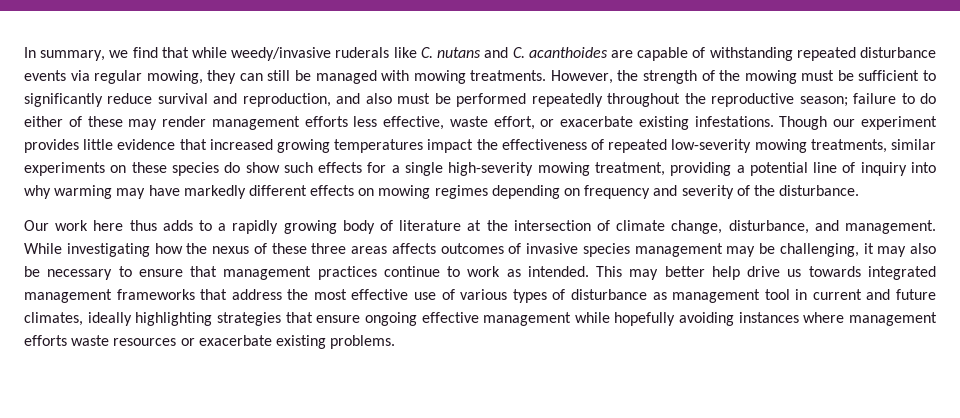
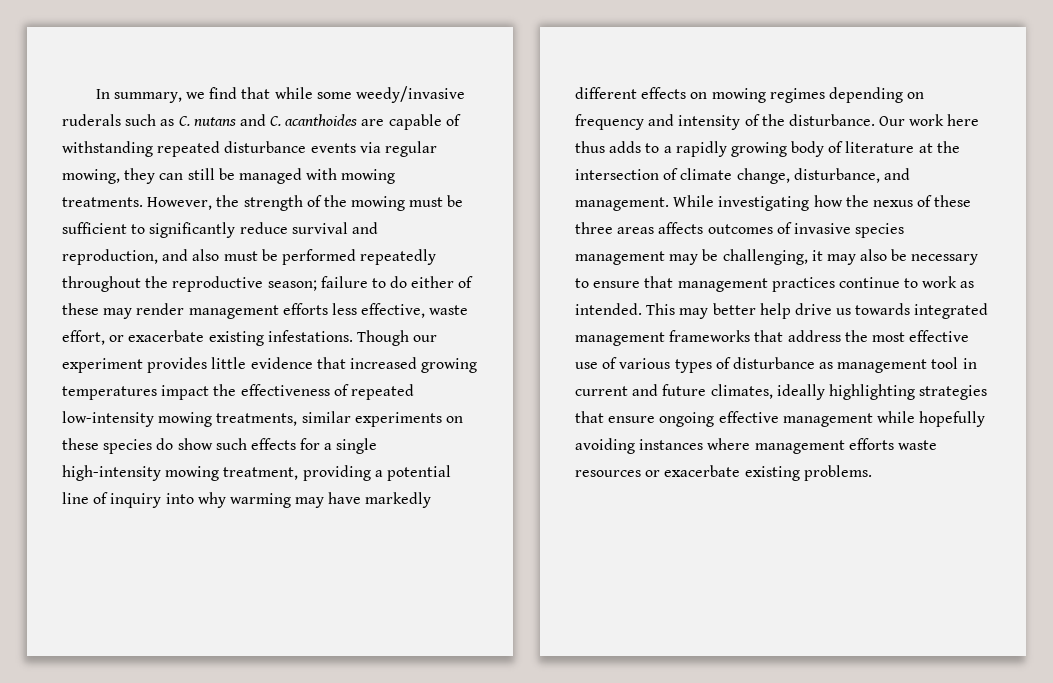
(228, 52) none -> [316,92,352,99] some
[393,47,417,58] like -> [125,114,175,126] such as
[671,139,752,153] low-severity -> [62,411,154,427] low-intensity
[448,162,534,176] high-severity -> [62,465,161,481] high-intensity
[681,185,734,199] severity -> [678,115,741,130] intensity
(860, 190) // -> (875, 120) none

